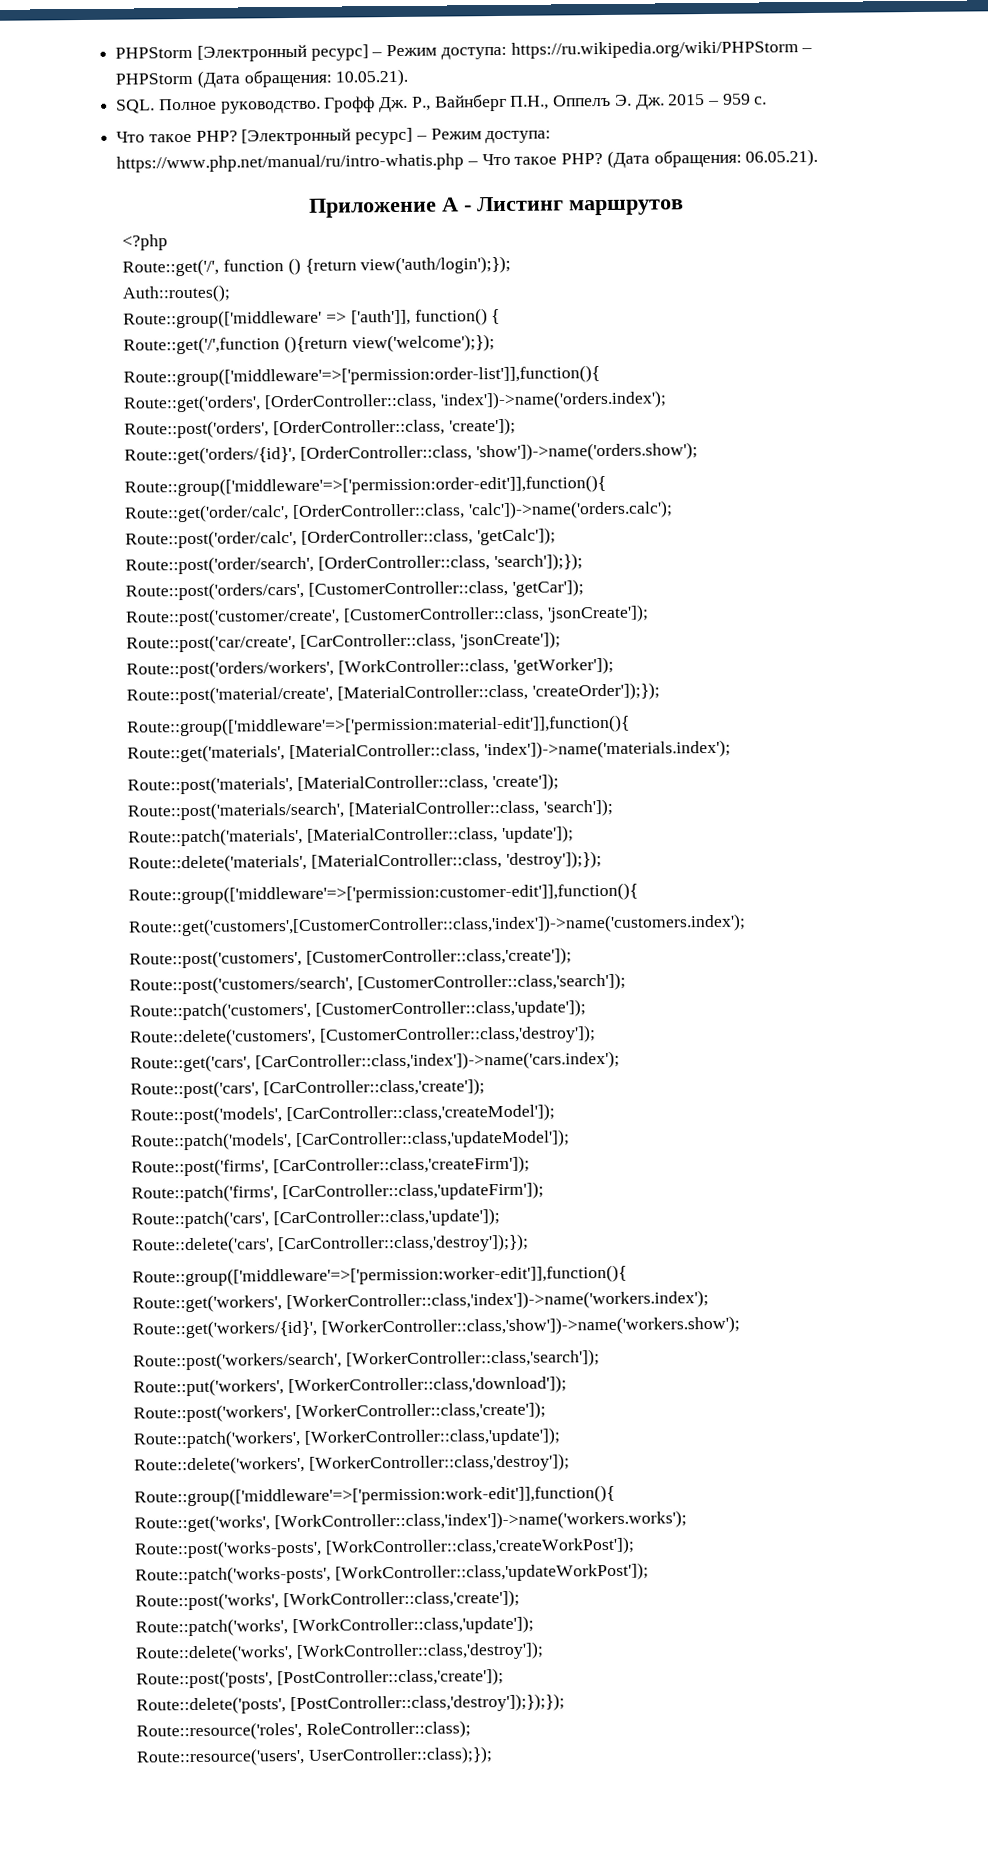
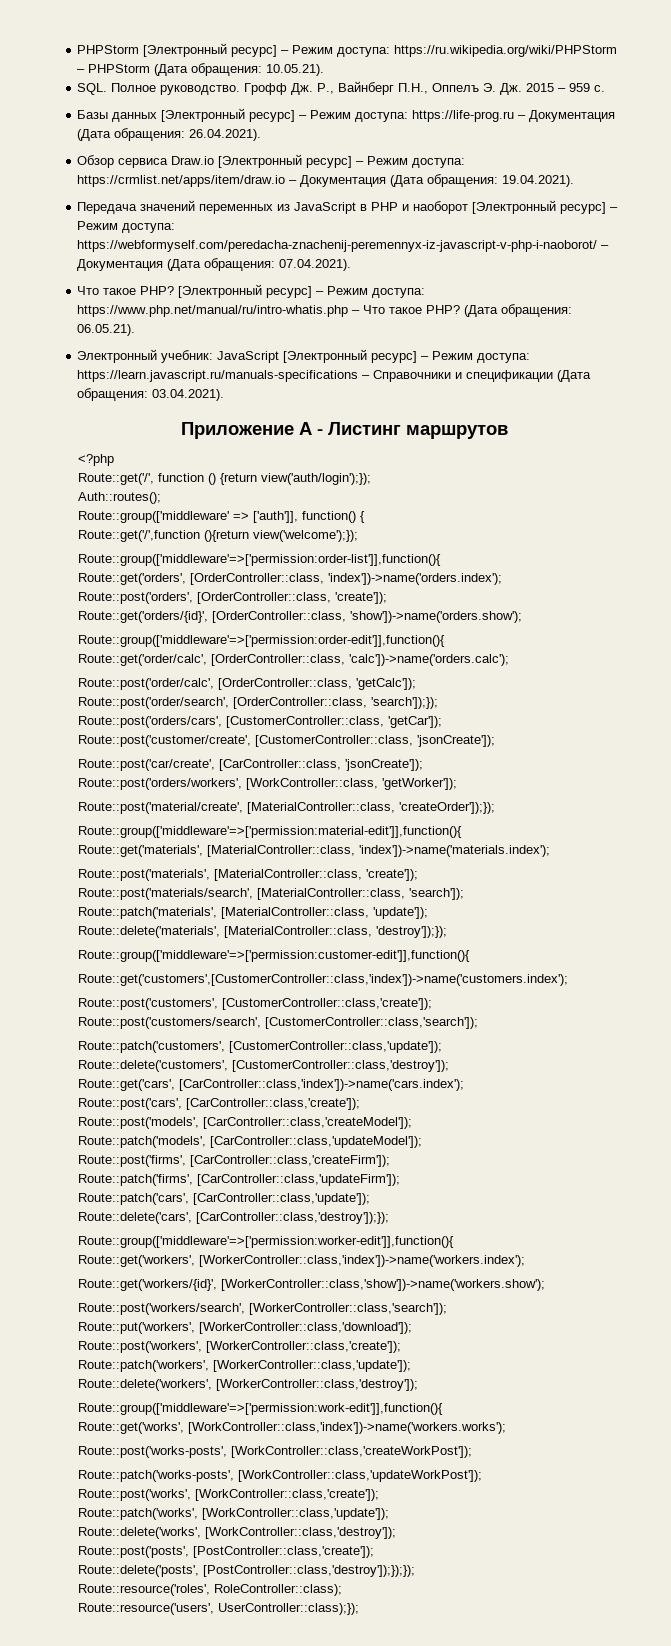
(768, 100) none -> [77,108,616,122] [77,128,262,141] [77,154,466,168] [77,174,575,187] [77,200,619,214] [77,221,176,233] [77,240,610,252] [77,258,352,271] // Базы данных [Электронный ресурс] – Режим доступа: https://life-prog.ru – Документация (Дата обращения: 26.04.2021). // Обзор сервиса Draw.io [Электронный ресурс] – Режим доступа: https://crmlist.net/apps/item/draw.io – Документация (Дата обращения: 19.04.2021). // Передача значений переменных из JavaScript в PHP и наоборот [Электронный ресурс] – Режим доступа: https://webformyself.com/peredacha-znachenij-peremennyx-iz-javascript-v-php-i-naoborot/ – Документация (Дата обращения: 07.04.2021).
(819, 157) none -> [77,349,531,363] [77,370,592,382] [77,388,225,401] // Электронный учебник: JavaScript [Электронный ресурс] – Режим доступа: https://learn.javascript.ru/manuals-specifications – Справочники и спецификации (Дата обращения: 03.04.2021).

